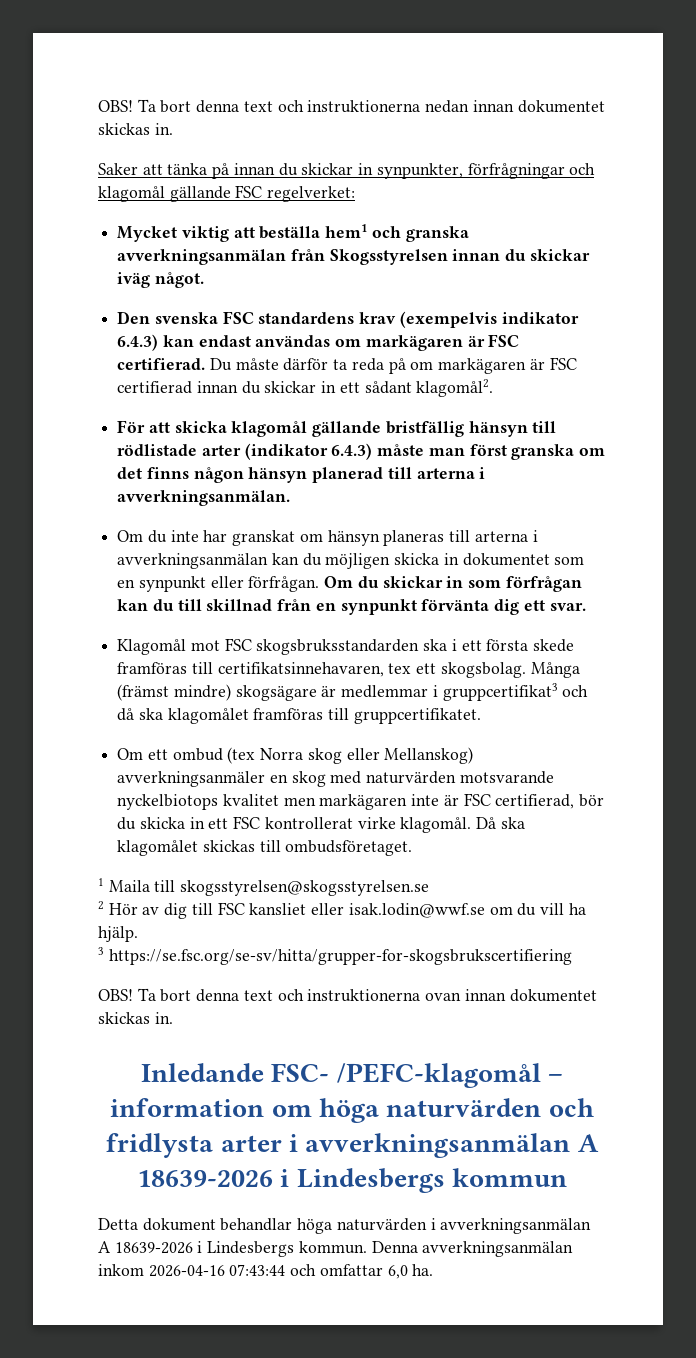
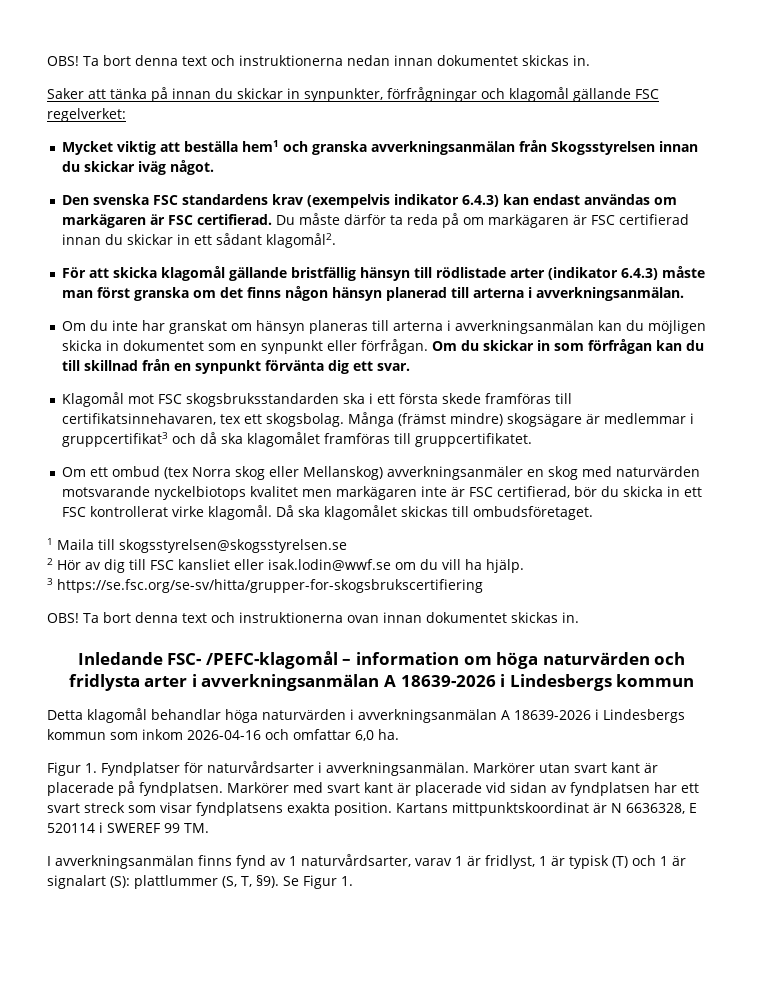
[142,1218,216,1231] dokument -> [87,708,147,723] klagomål
[298,1241,574,1257] kommun. Denna avverkningsanmälan -> [47,729,138,740] kommun som
[229,1264,286,1276] 07:43:44 -> (261, 735) none
(434, 1270) none -> [47,761,658,776] [47,781,699,796] [47,802,697,816] [47,822,209,833] [47,854,686,869] [47,875,353,889] // Figur 1. Fyndplatser för naturvårdsarter i avverkningsanmälan. Markörer utan svart kant är placerade på fyndplatsen. Markörer med svart kant är placerade vid sidan av fyndplatsen har ett svart streck som visar fyndplatsens exakta position. Kartans mittpunktskoordinat är N 6636328, E 520114 i SWEREF 99 TM. // I avverkningsanmälan finns fynd av 1 naturvårdsarter, varav 1 är fridlyst, 1 är typisk (T) och 1 är signalart (S): plattlummer (S, T, §9). Se Figur 1.

